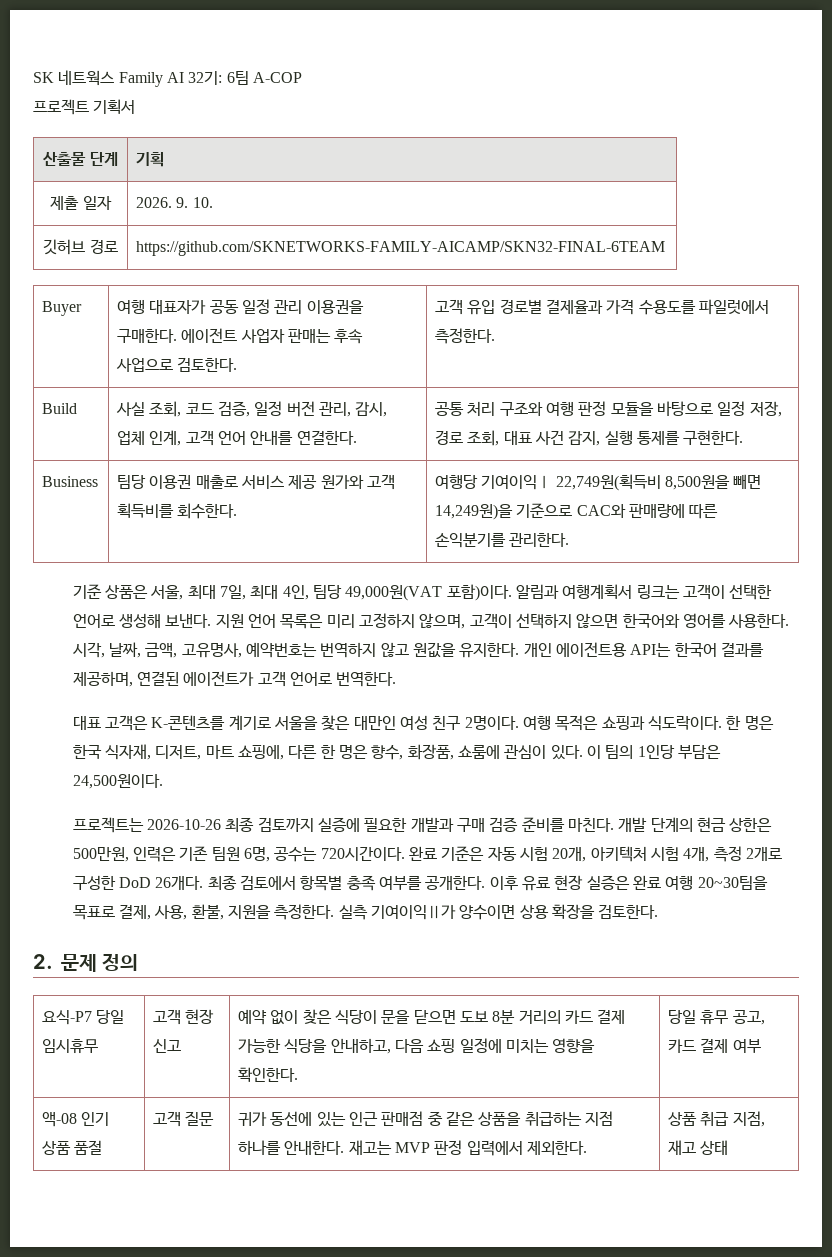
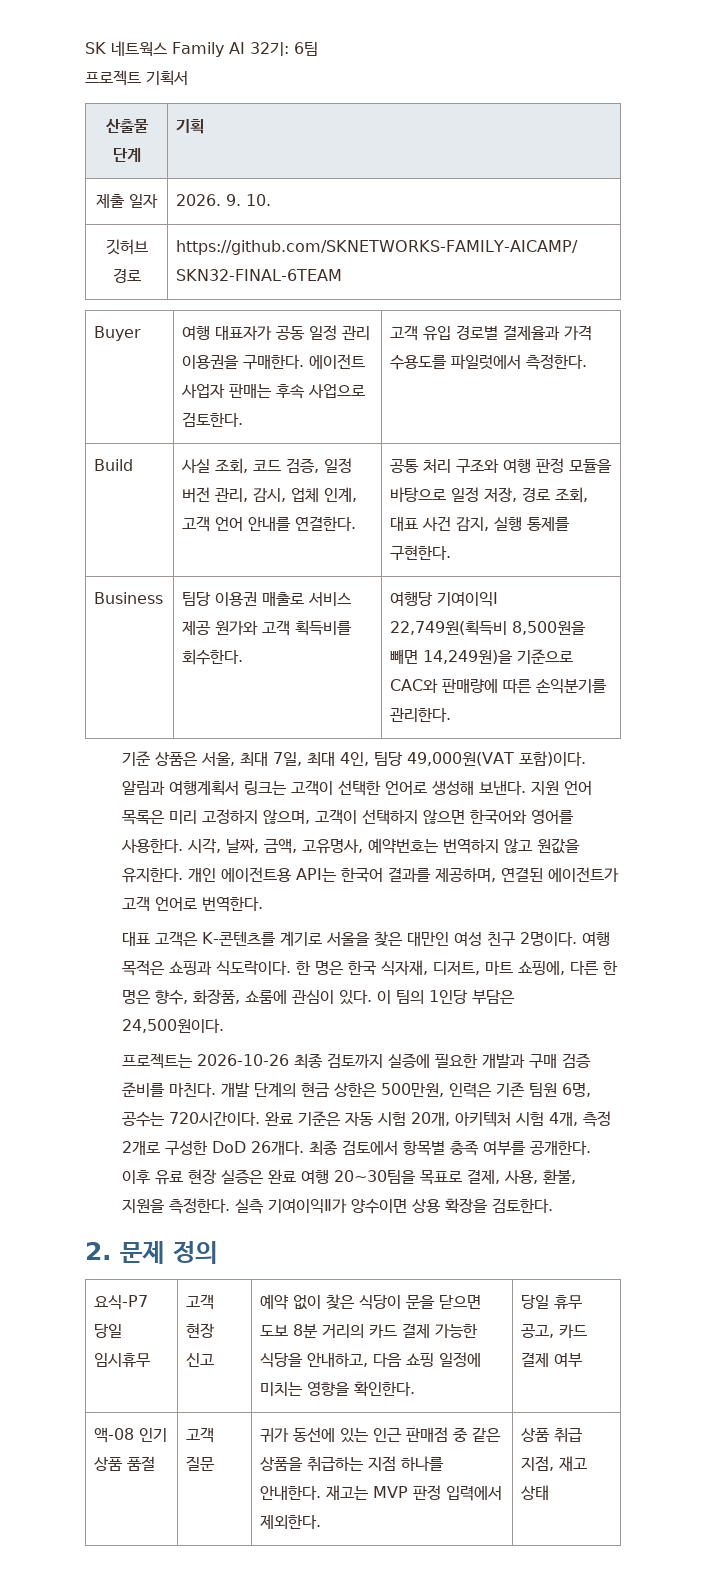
[252,72,302,83] A-COP -> (318, 49) none

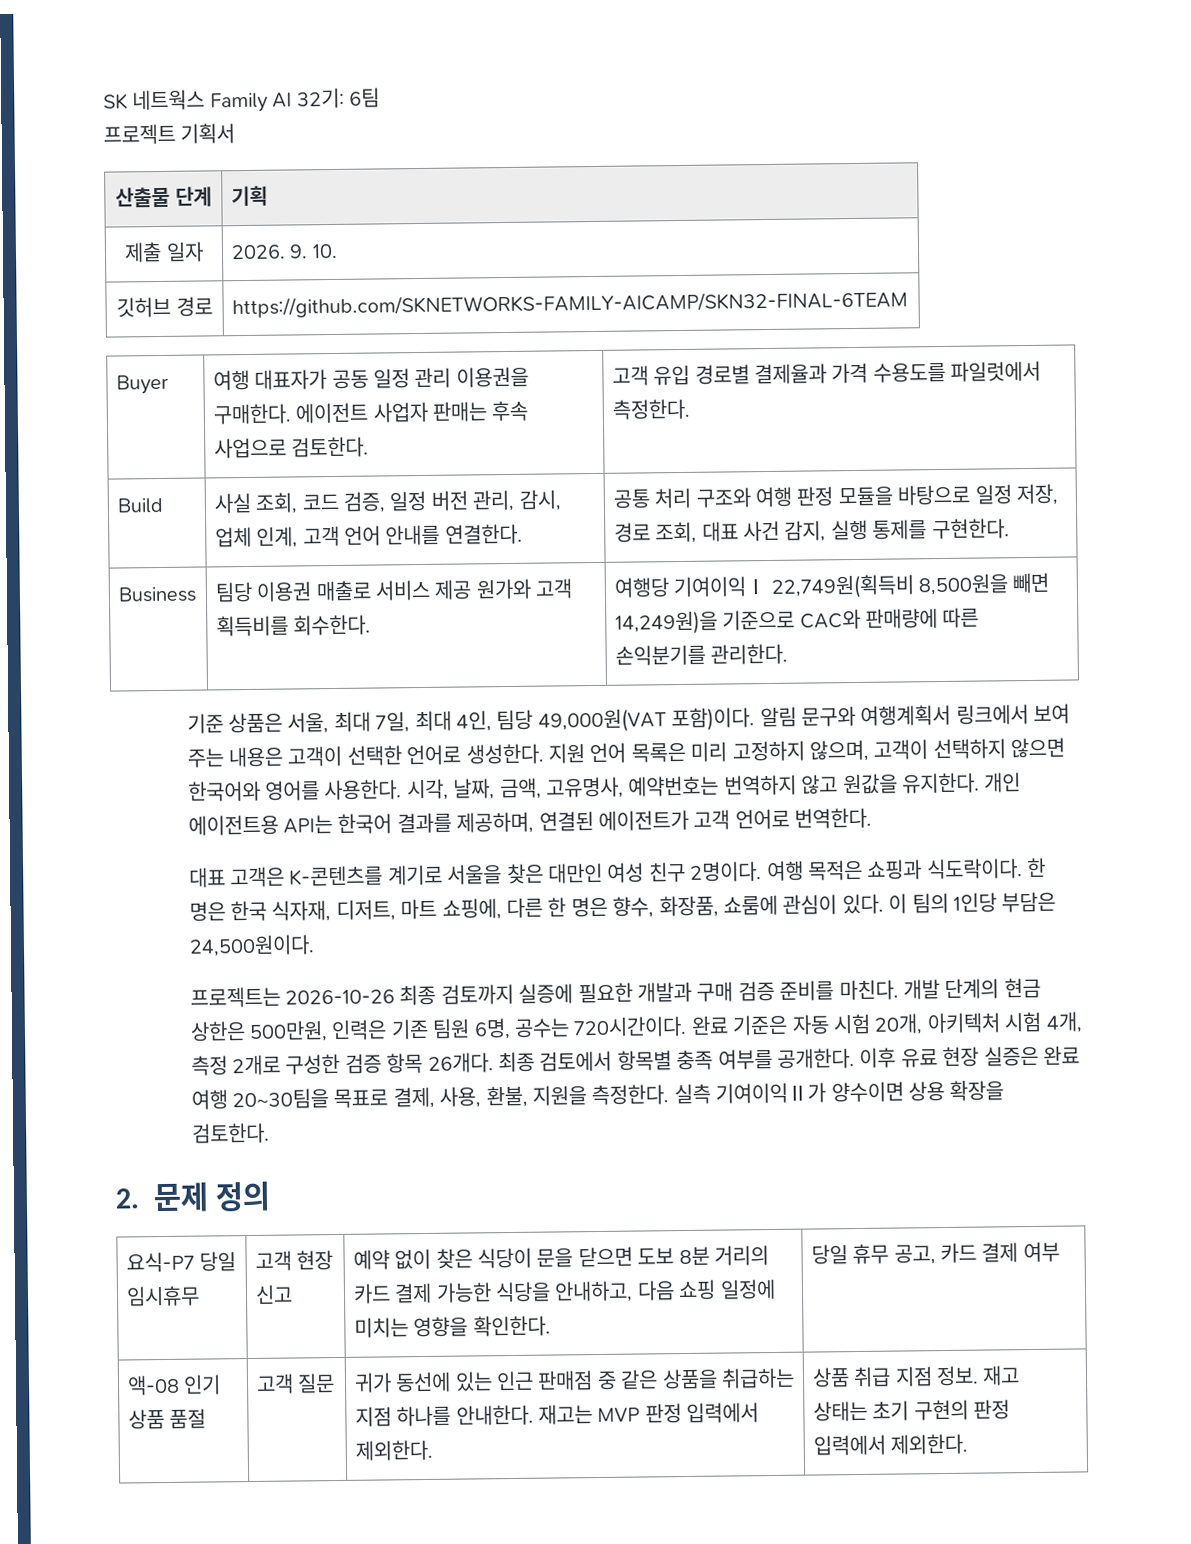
[122,780,288,795] 알림과 여행계획서 링크는 -> [759,703,1071,728] [186,746,283,768] 알림 문구와 여행계획서 링크에서 보여 주는 내용은
[432,780,527,795] 생성해 보낸다. -> [465,743,544,765] 생성한다.
[212,1141,247,1153] DoD -> [344,1053,424,1074] 검증 항목
[521,1456,588,1471] [521,1485,550,1500] 지점, 재고 상태 -> [894,1365,1021,1387] [812,1399,1011,1422] [812,1433,969,1456] 지점 정보. 재고 상태는 초기 구현의 판정 입력에서 제외한다.

